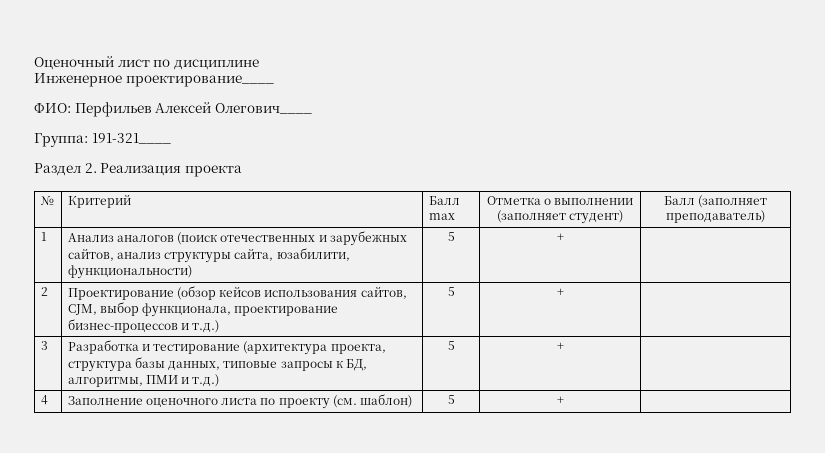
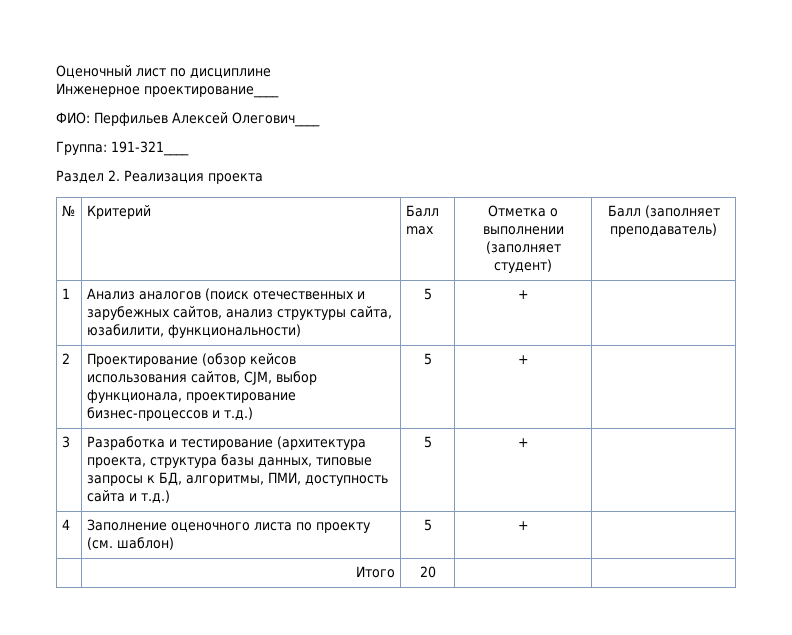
[145,375,178,384] ПМИ -> [267,472,388,486] [86,490,125,502] ПМИ, доступность сайта
(564, 400) none -> [356,566,396,578] [419,566,436,578] // | Итого | 20 | |

